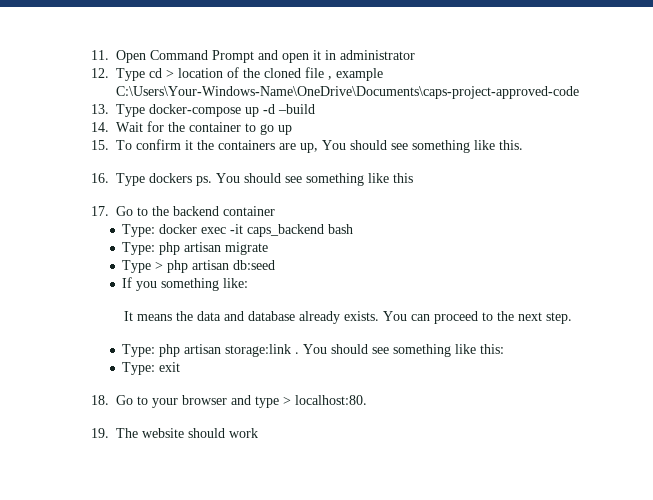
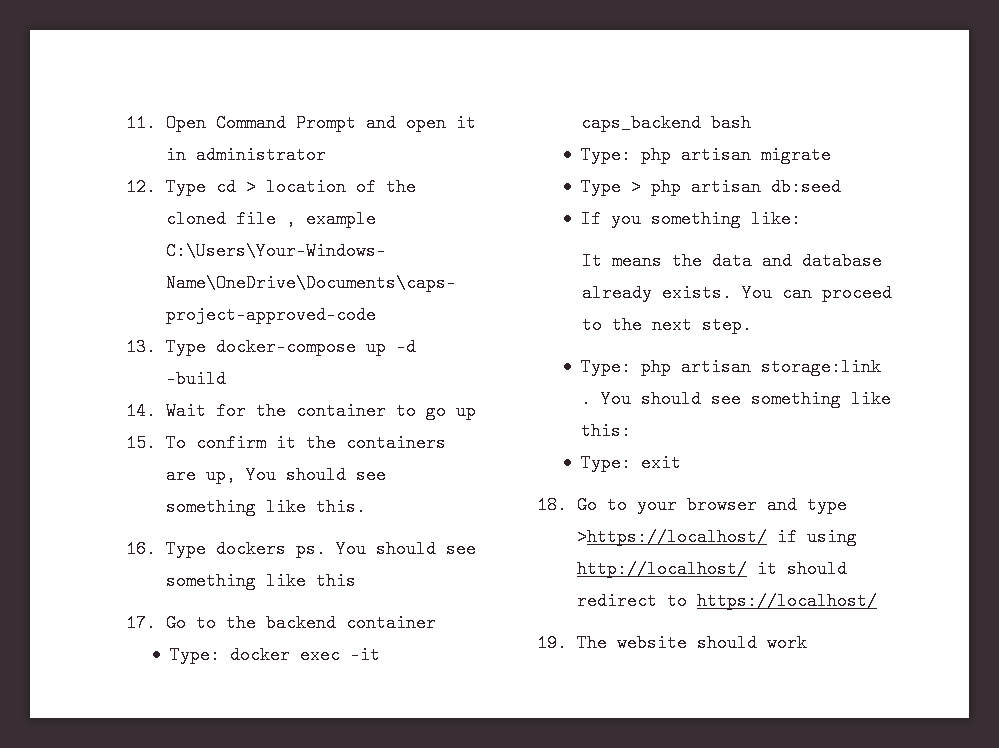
[282,395,367,405] > localhost:80. -> [576,528,857,546] [576,560,847,578] [576,592,877,610] >https://localhost/ if using http://localhost/ it should redirect to https://localhost/

